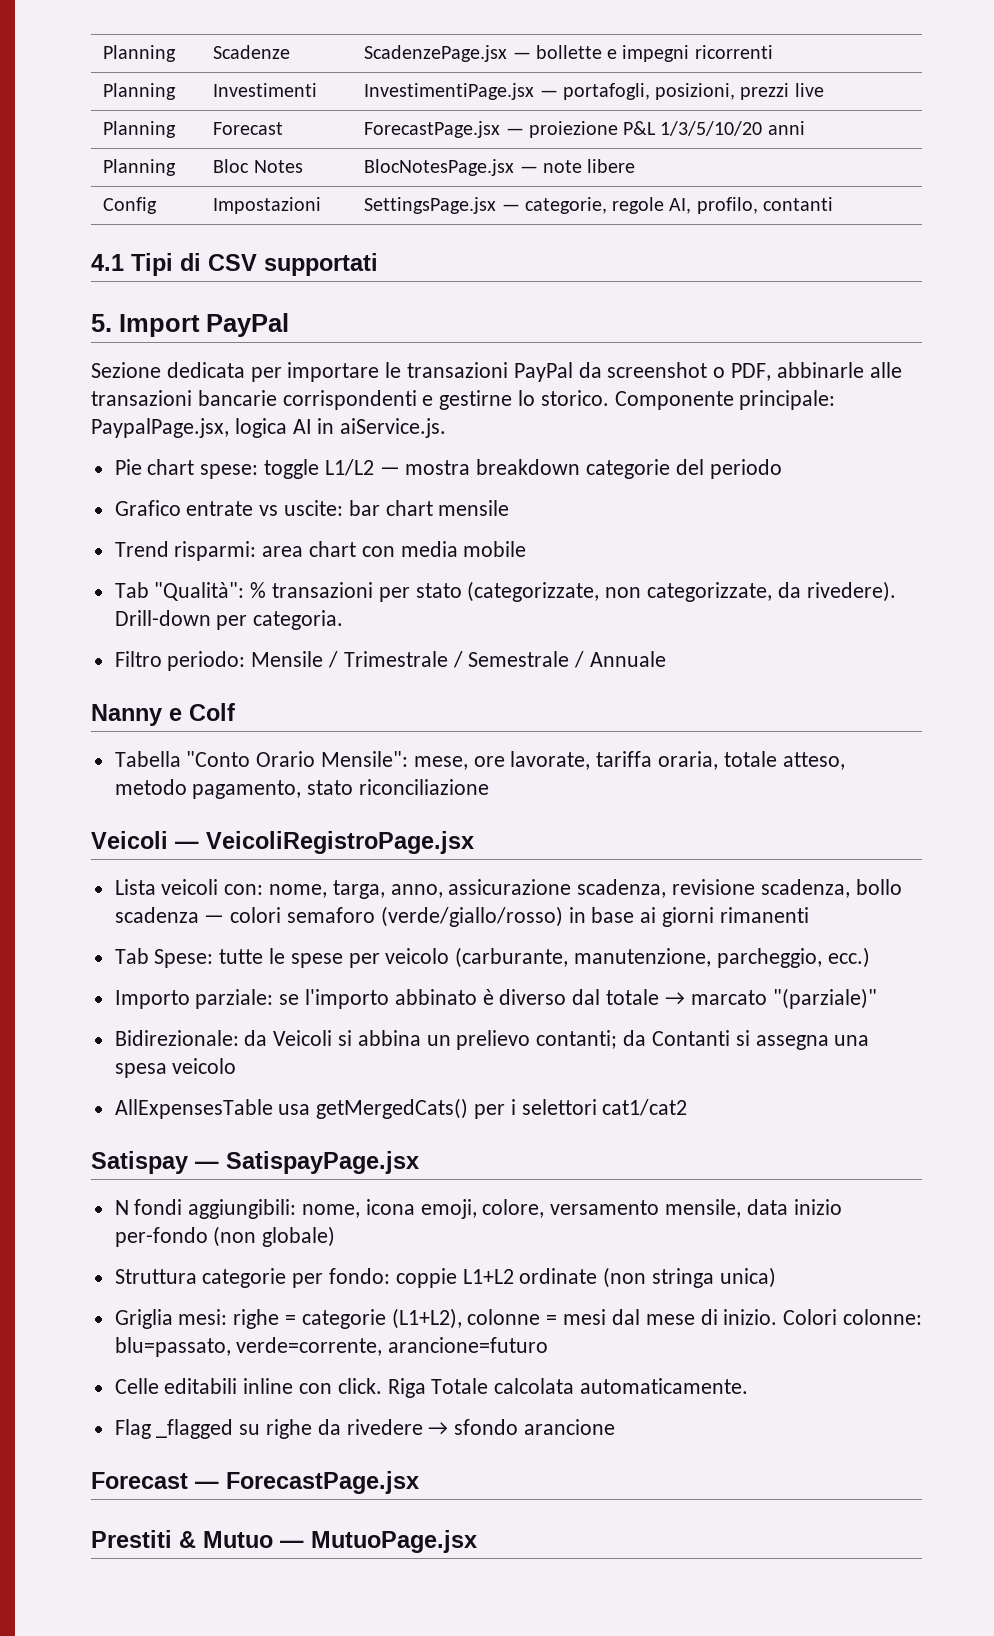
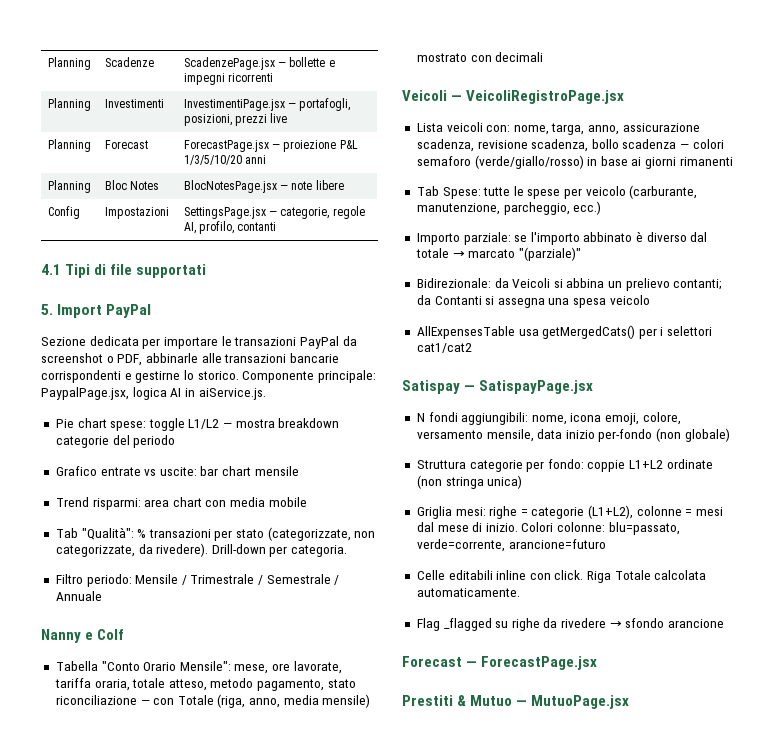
[208,254,257,271] CSV -> [110,264,133,275] file
(490, 787) none -> [140,694,371,708] [416,52,544,62] — con Totale (riga, anno, media mensile) mostrato con decimali

